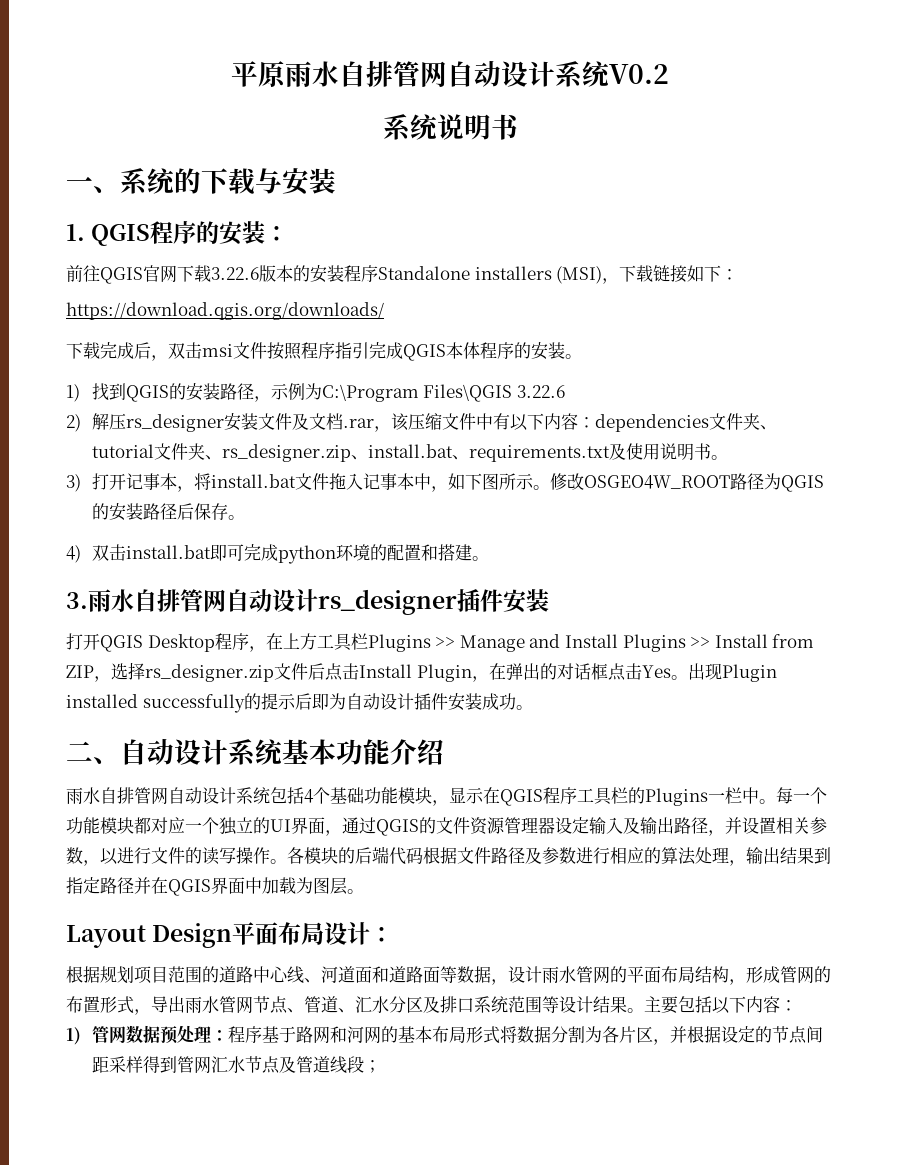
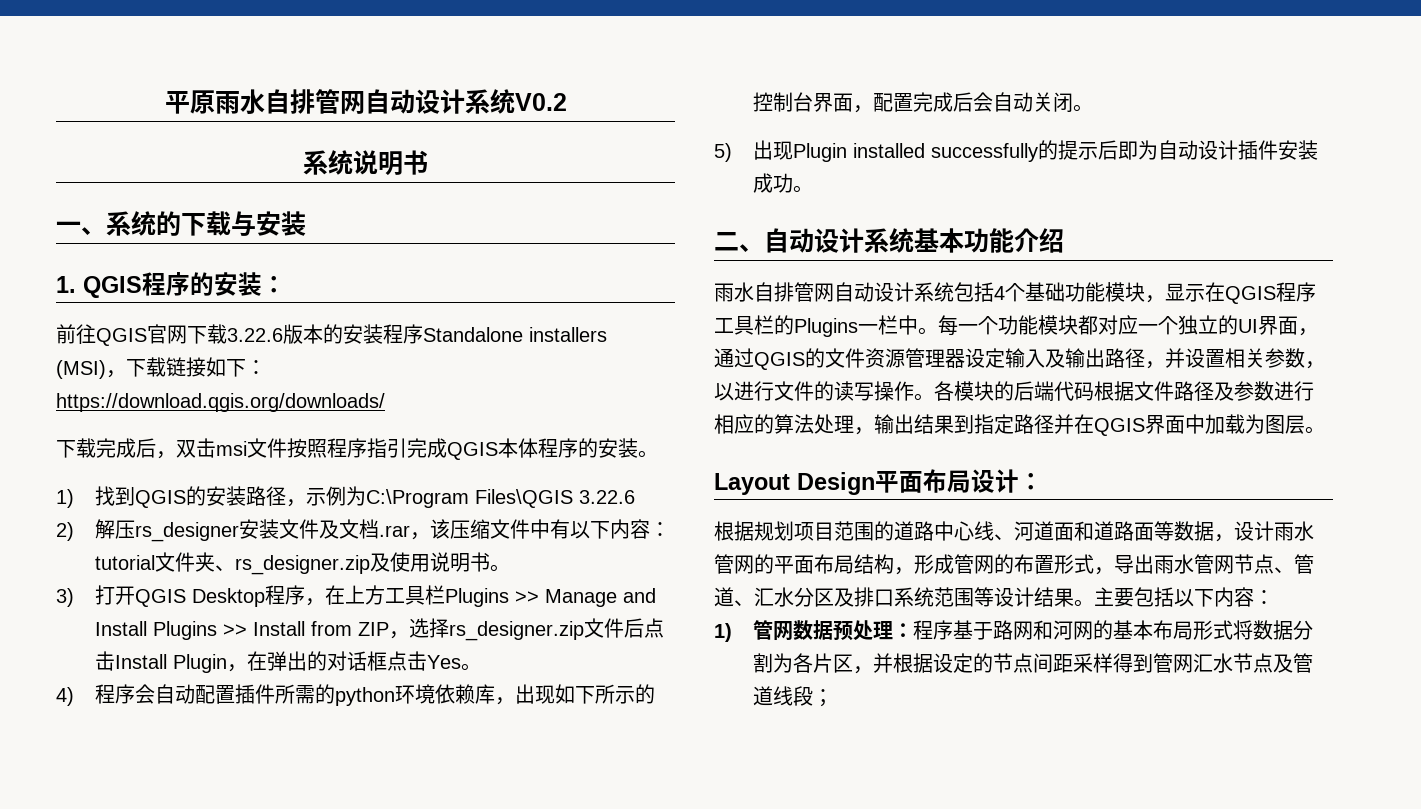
[594,413,777,432] dependencies文件夹、 -> (671, 529) none
[350,444,610,462] 、install.bat、requirements.txt -> (371, 565) none
[125,473,824,492] [91,503,245,521] [66,544,489,564] [66,589,549,615] [66,633,100,650] 记事本，将install.bat文件拖入记事本中，如下图所示。修改OSGEO4W_ROOT路径为QGIS的安装路径后保存。 // 4)双击install.bat即可完成python环境的配置和搭建。 // 3.雨水自排管网自动设计rs_designer插件安装 // 打开 -> (136, 595) none
(688, 677) none -> [56,684,656,706] [753,92,1094,113] [714,143,732,162] // 4)程序会自动配置插件所需的python环境依赖库，出现如下所示的控制台界面，配置完成后会自动关闭。 // 5)

